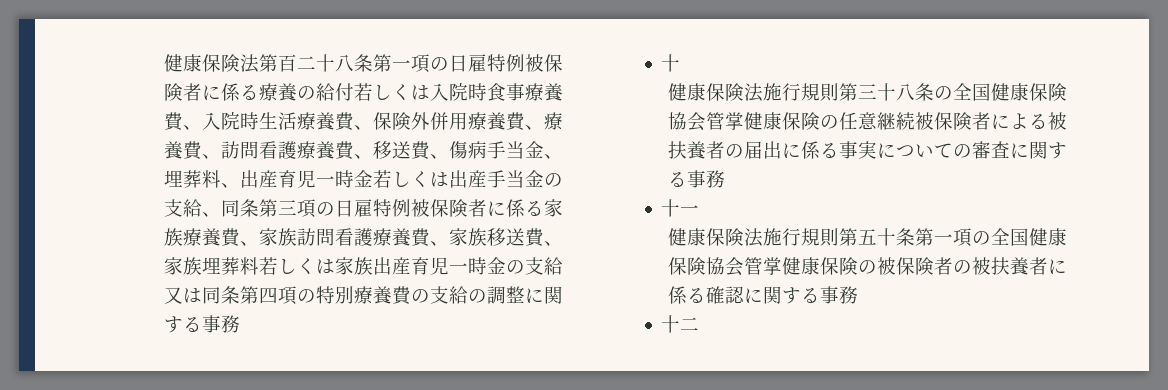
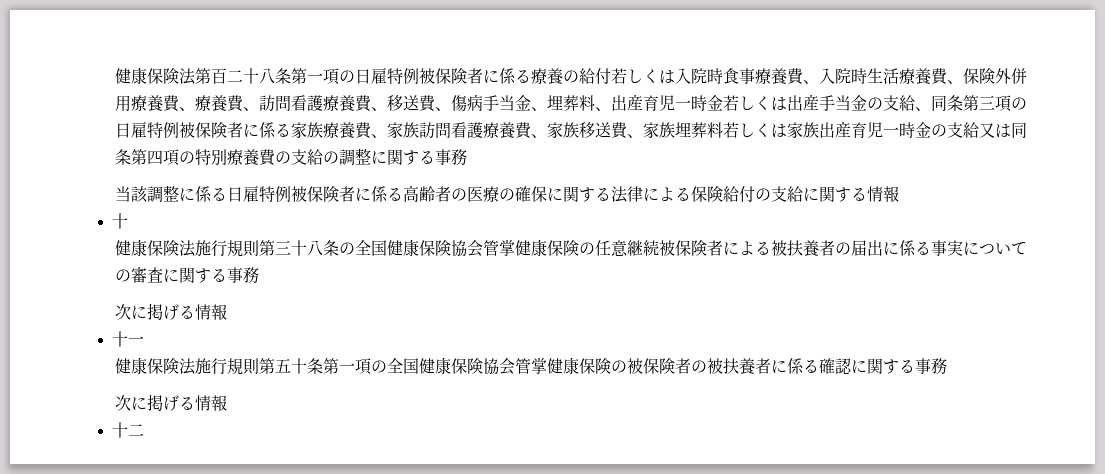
(241, 324) none -> [115,185,900,203] // 当該調整に係る日雇特例被保険者に係る高齢者の医療の確保に関する法律による保険給付の支給に関する情報
(726, 179) none -> [115,303,228,320] // 次に掲げる情報
(859, 295) none -> [115,394,228,411] // 次に掲げる情報

